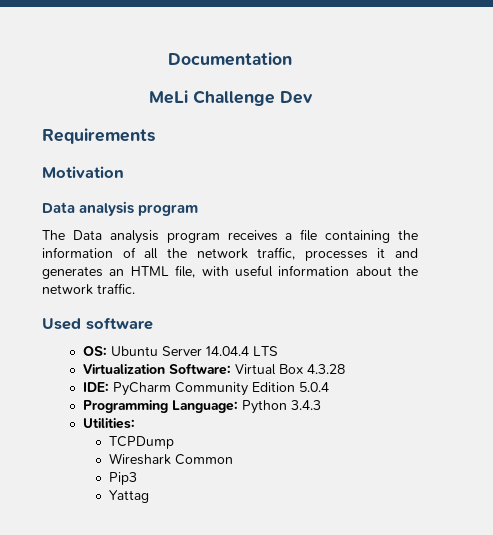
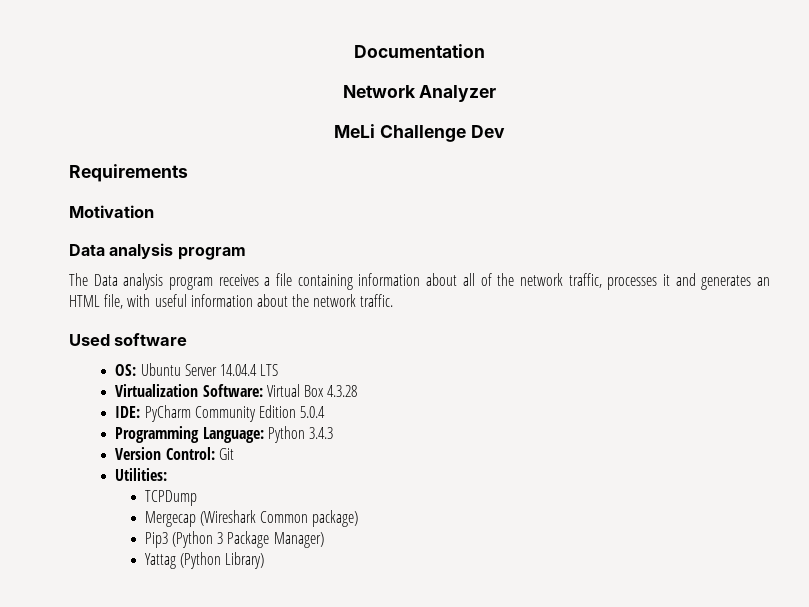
(292, 59) none -> [342,85,497,102] // Network Analyzer
[398,230,418,240] [42,247,159,259] the information of all -> [358,273,492,286] information about all of
(322, 405) none -> [115,447,234,460] // Version Control: Git
[108,453,171,465] Wireshark -> [144,510,257,527] Mergecap (Wireshark
(233, 459) none -> [312,510,359,527] package)
(137, 478) none -> [172,531,324,548] (Python 3 Package Manager)
(149, 496) none -> [180,552,265,569] (Python Library)

